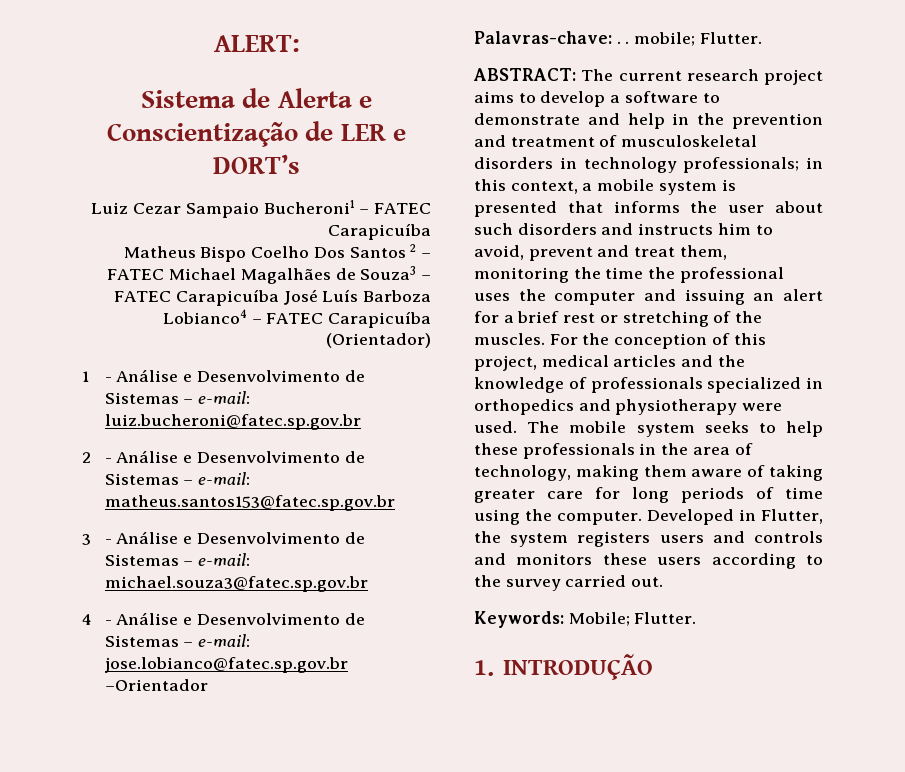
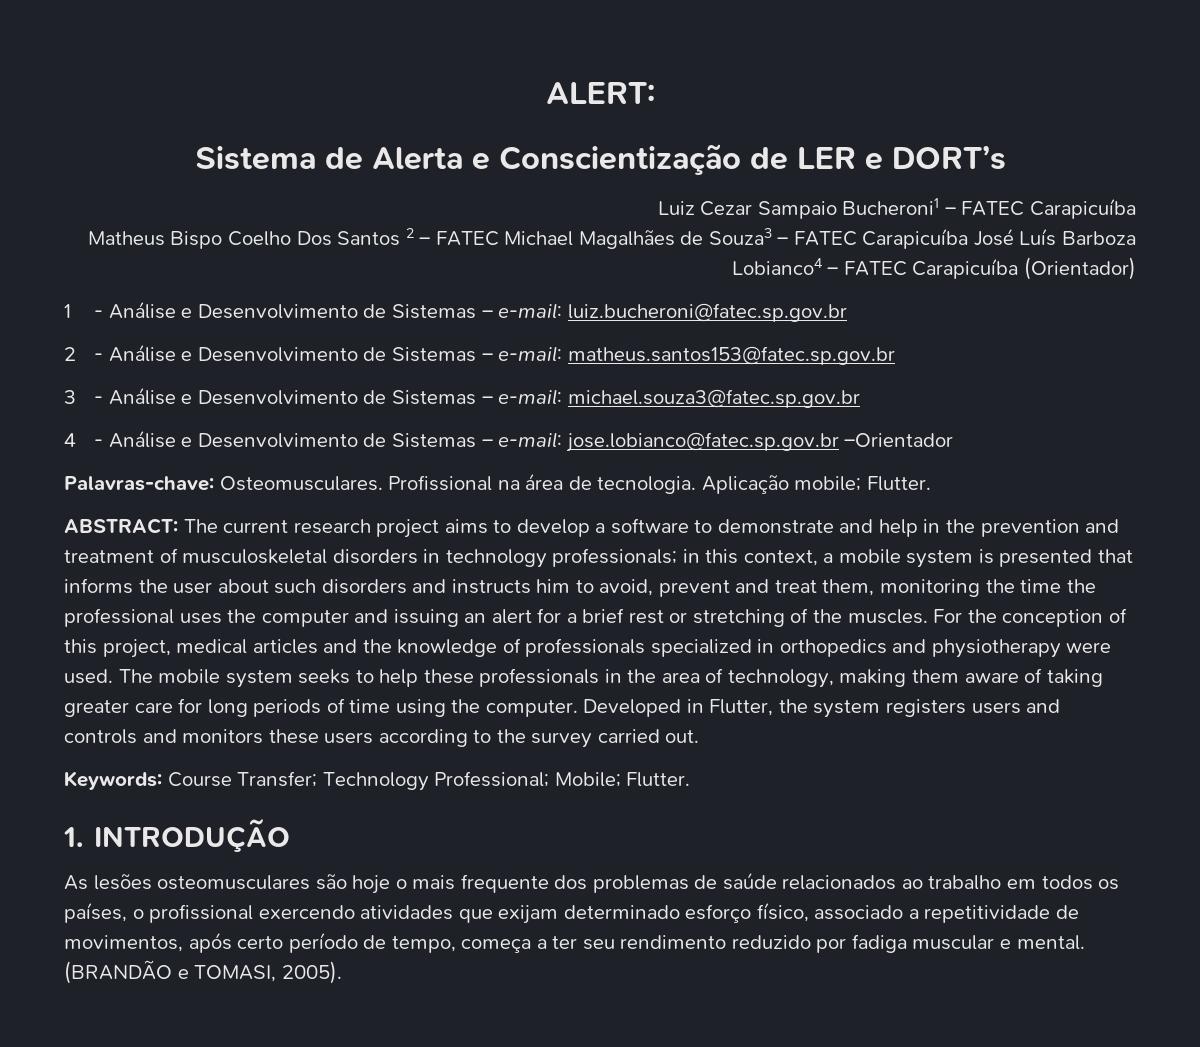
[616,41,630,44] . . -> [219,473,789,494] Osteomusculares. Profissional na área de tecnologia. Aplicação
(564, 619) none -> [167,771,550,791] Course Transfer; Technology Professional;
(653, 667) none -> [64,872,1120,894] [64,902,1079,924] [64,932,1085,953] [64,960,342,984] // As lesões osteomusculares são hoje o mais frequente dos problemas de saúde relacionados ao trabalho em todos os países, o profissional exercendo atividades que exijam determinado esforço físico, associado a repetitividade de movimentos, após certo período de tempo, começa a ter seu rendimento reduzido por fadiga muscular e mental. (BRANDÃO e TOMASI, 2005).

